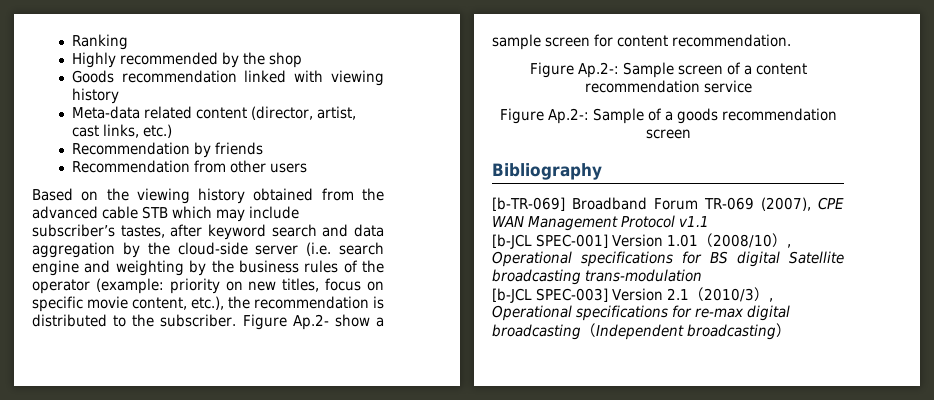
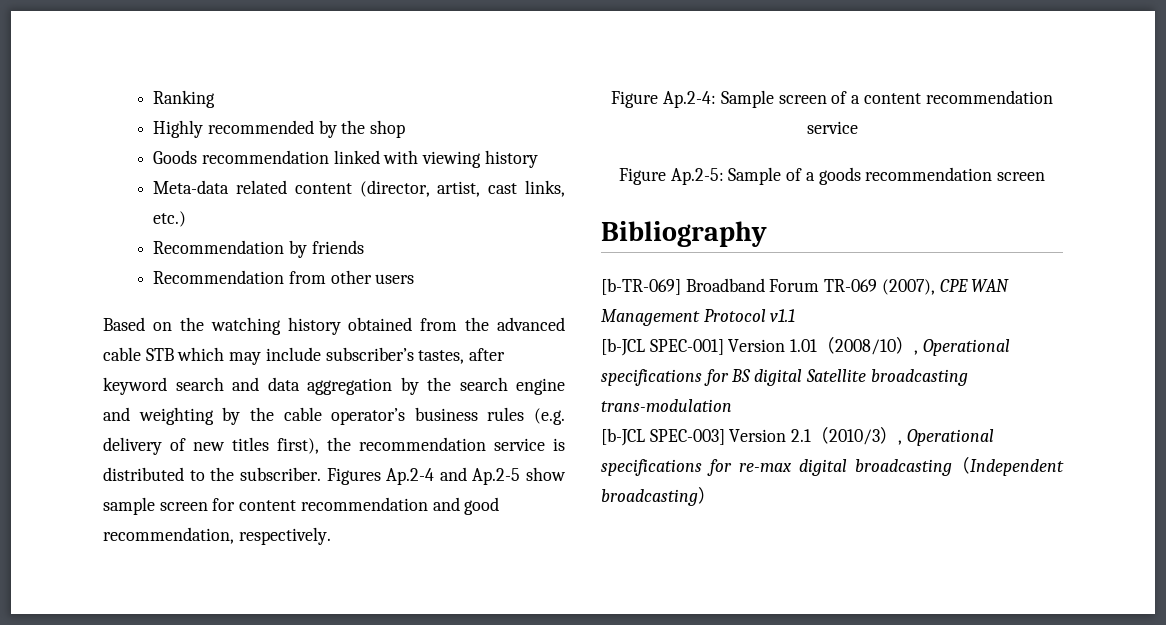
[136,188,190,204] viewing -> [210,317,281,335] watching
[177,242,332,256] cloud-side server (i.e. -> (451, 384) none
[238,260,384,273] [32,278,384,294] [32,296,224,312] business rules of the operator (example: priority on new titles, focus on specific movie content, etc.), -> [283,407,565,425] [103,437,319,455] cable operator’s business rules (e.g. delivery of new titles first),
(369, 302) none -> [494,438,545,451] service
[242,314,384,330] [492,34,791,50] [529,62,619,78] Figure Ap.2- show a sample screen for content recommendation. // Figure Ap.2-: -> [326,467,566,485] [103,497,500,515] [103,527,331,545] [611,91,717,108] Figures Ap.2-4 and Ap.2-5 show sample screen for content recommendation and good recommendation, respectively. // Figure Ap.2-4:
[547,108,589,124] Ap.2-: -> [670,168,724,185] Ap.2-5:

